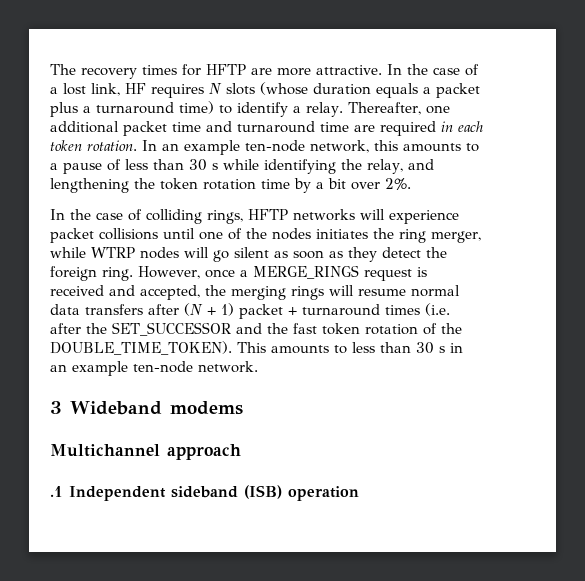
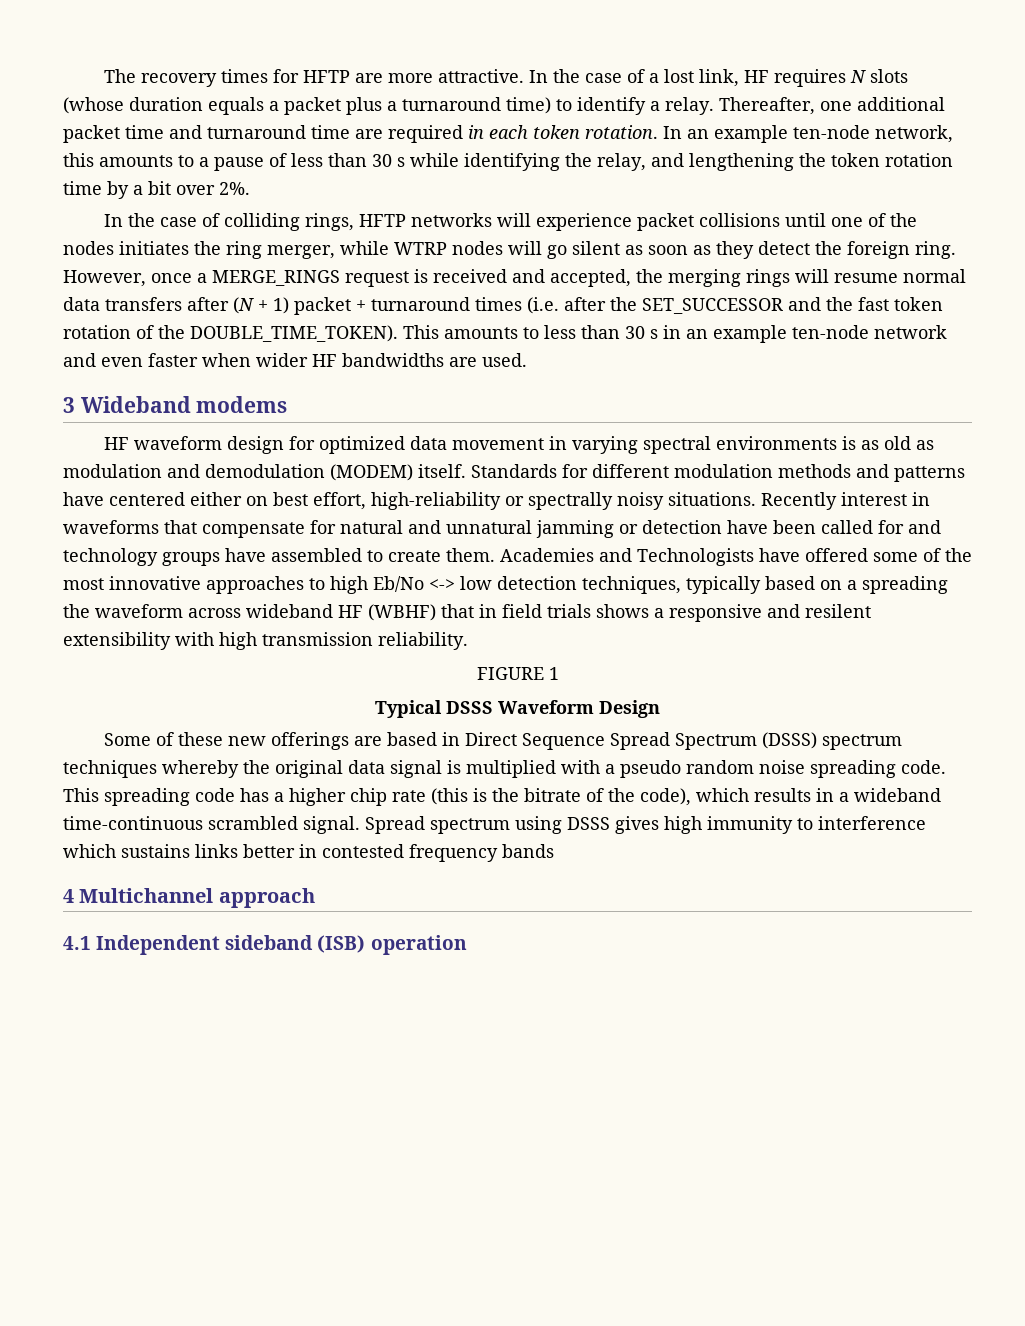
[198,361,258,373] [50,401,243,415] network. // 3 Wideband modems // -> [874,325,947,339] [63,353,527,367] [63,396,288,413] [103,436,934,454] [63,464,965,482] [63,492,930,510] [63,520,941,538] [63,548,972,566] [63,576,948,594] [63,604,871,622] [63,632,468,650] [476,667,559,680] [375,700,660,718] [103,732,902,750] [63,760,946,778] [63,788,941,806] [63,816,926,834] [63,844,554,862] [63,889,74,903] network and even faster when wider HF bandwidths are used. // 3 Wideband modems // HF waveform design for optimized data movement in varying spectral environments is as old as modulation and demodulation (MODEM) itself. Standards for different modulation methods and patterns have centered either on best effort, high-reliability or spectrally noisy situations. Recently interest in waveforms that compensate for natural and unnatural jamming or detection have been called for and technology groups have assembled to create them. Academies and Technologists have offered some of the most innovative approaches to high Eb/No <-> low detection techniques, typically based on a spreading the waveform across wideband HF (WBHF) that in field trials shows a responsive and resilent extensibility with high transmission reliability. // FIGURE 1 // Typical DSSS Waveform Design // Some of these new offerings are based in Direct Sequence Spread Spectrum (DSSS) spectrum techniques whereby the original data signal is multiplied with a pseudo random noise spreading code. This spreading code has a higher chip rate (this is the bitrate of the code), which results in a wideband time-continuous scrambled signal. Spread spectrum using DSSS gives high immunity to interference which sustains links better in contested frequency bands // 4
[50,486,63,497] .1 -> [63,936,91,950] 4.1

